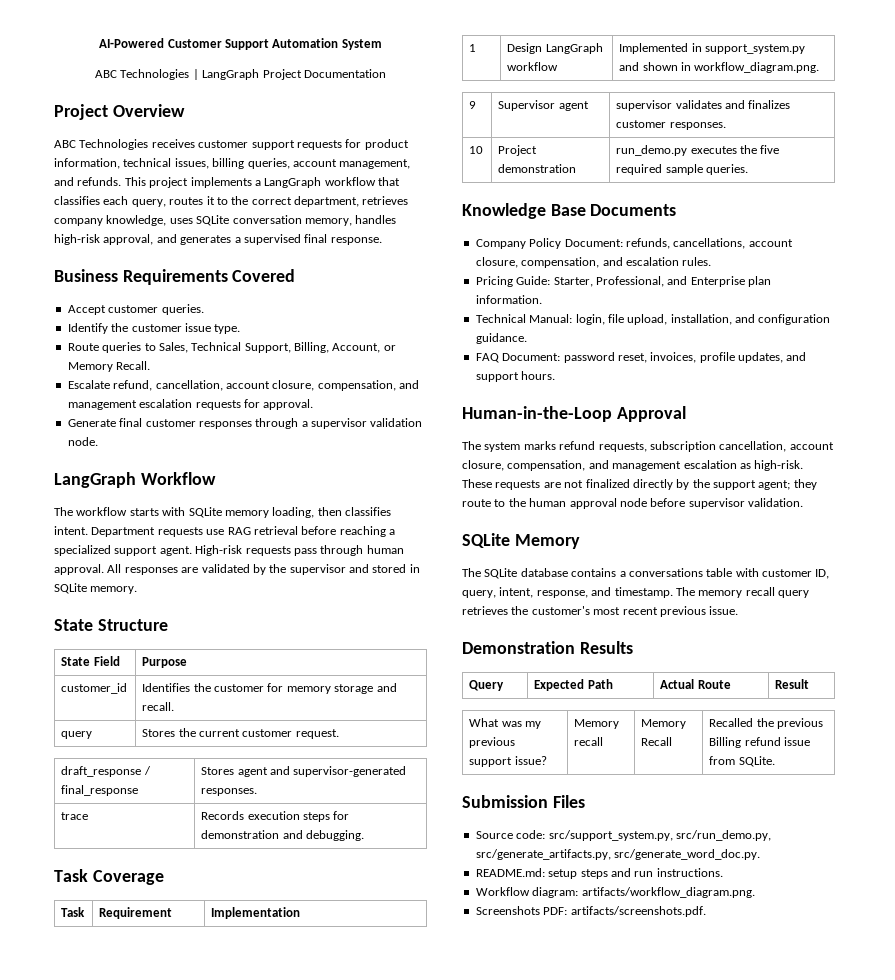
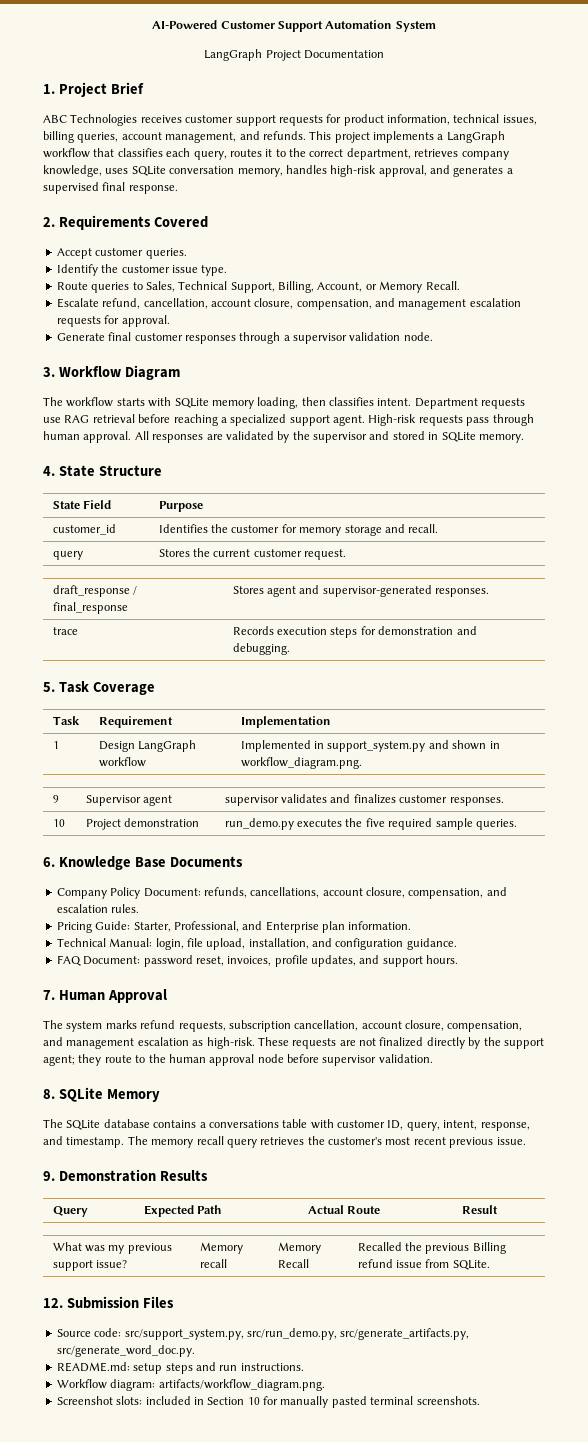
[95,69,199,80] ABC Technologies | -> (436, 26) none
[54,104,185,120] Project Overview -> [43,82,144,97] 1. Project Brief
[54,269,118,282] Business -> [43,217,55,227] 2.
[54,472,216,488] LangGraph Workflow -> [43,365,180,380] 3. Workflow Diagram
(138, 590) none -> [43,466,55,476] 4.
(365, 835) none -> [43,682,55,692] 5.
(749, 169) none -> [43,857,55,867] 6.
[462,406,612,422] Human-in-the-Loop -> [43,990,105,1001] 7. Human
(803, 502) none -> [43,1089,55,1099] 8.
(739, 610) none -> [43,1171,55,1181] 9.
(775, 761) none -> [43,1298,63,1308] 12.
[475,906,706,917] Screenshots PDF: artifacts/screenshots.pdf. -> [56,1396,480,1408] Screenshot slots: included in Section 10 for manually pasted terminal screenshots.

